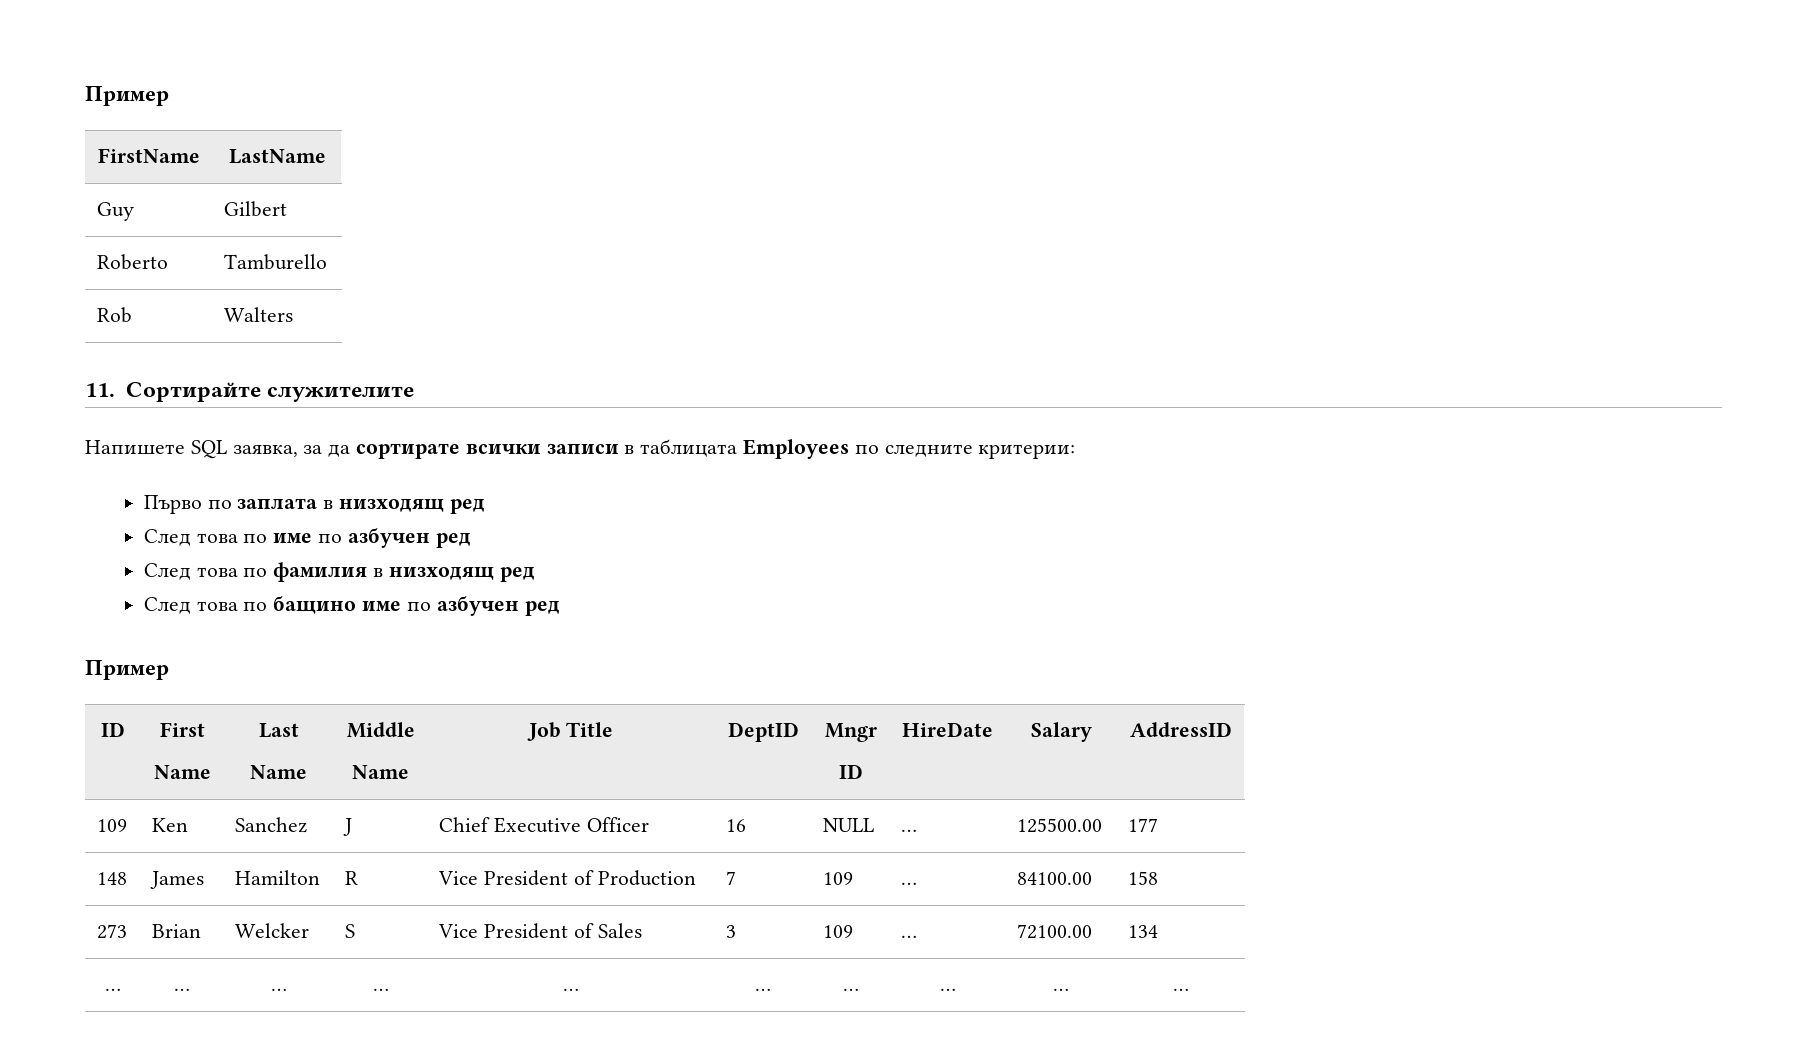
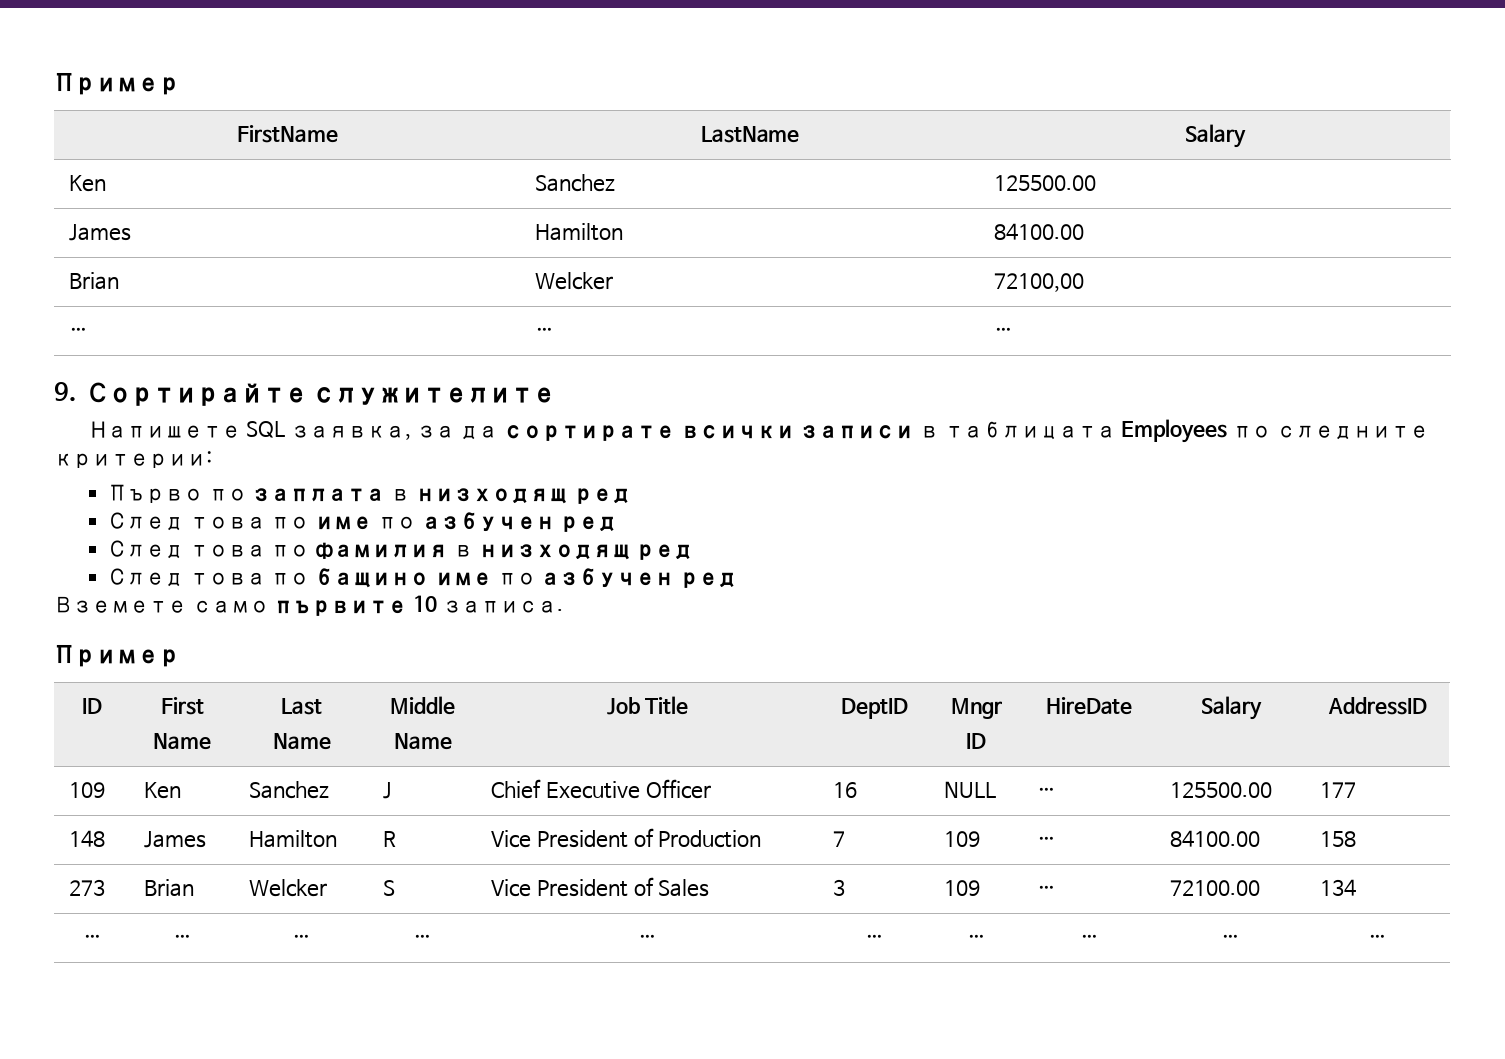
[97,202,135,221] [224,201,288,217] [97,254,169,270] [224,254,328,270] [97,307,133,323] [224,307,294,322] [85,383,115,397] // Guy | Gilbert // Roberto | Tamburello // Rob | Walters // 11. -> [1185,124,1246,148] [69,175,107,192] [535,174,616,192] [994,175,1097,191] [69,224,132,241] [535,223,624,241] [994,223,1085,240] [69,272,120,290] [535,272,614,290] [994,273,1085,292] [69,327,89,337] [535,327,555,337] [994,327,1014,337] [54,382,76,402] | Salary // Ken | Sanchez | 125500.00 // James | Hamilton | 84100.00 // Brian | Welcker | 72100,00 // … | … | … // 9.
(560, 608) none -> [54,595,563,616] // Вземете само първите 10 записа.

